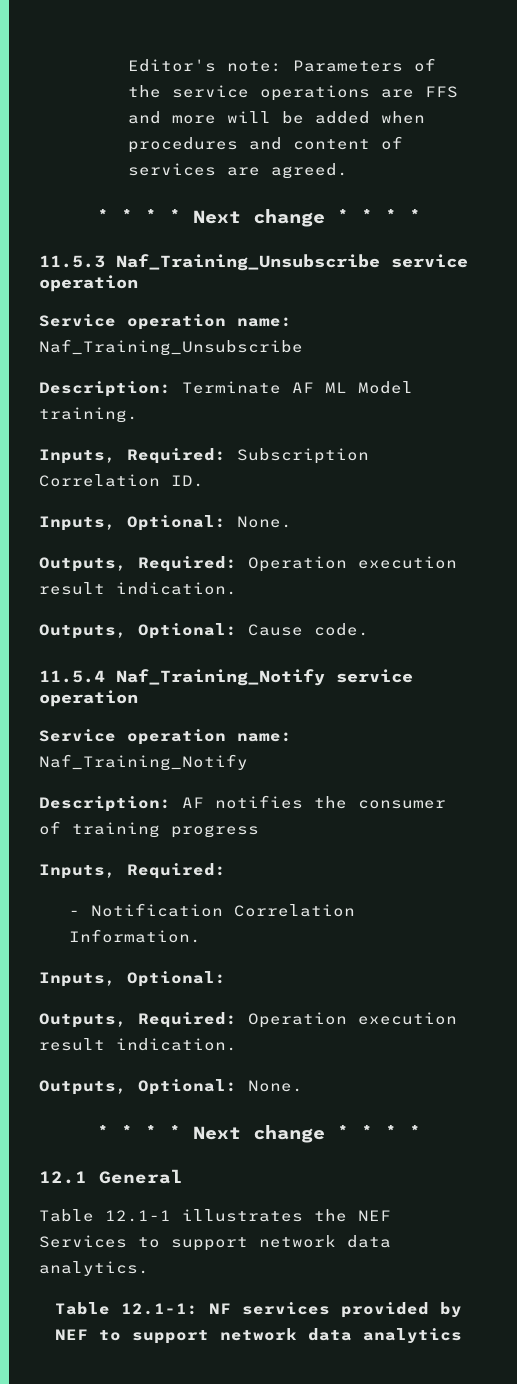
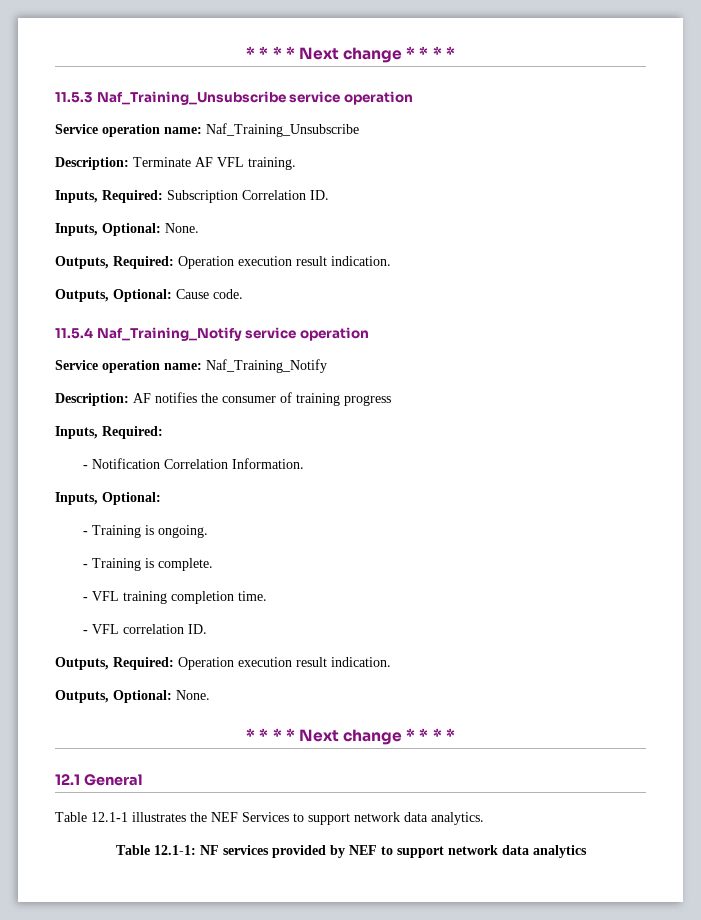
[127,58,436,72] [127,85,458,101] [127,111,425,124] [127,136,403,153] [127,163,348,179] Editor's note: Parameters of the service operations are FFS and more will be added when procedures and content of services are agreed. // -> (246, 52) none
[325,381,413,394] ML Model -> [217,157,244,167] VFL
(226, 979) none -> [82,525,208,538] [82,558,213,571] [82,591,267,604] [82,624,207,634] // - Training is ongoing. // - Training is complete. // - VFL training completion time. // - VFL correlation ID.

